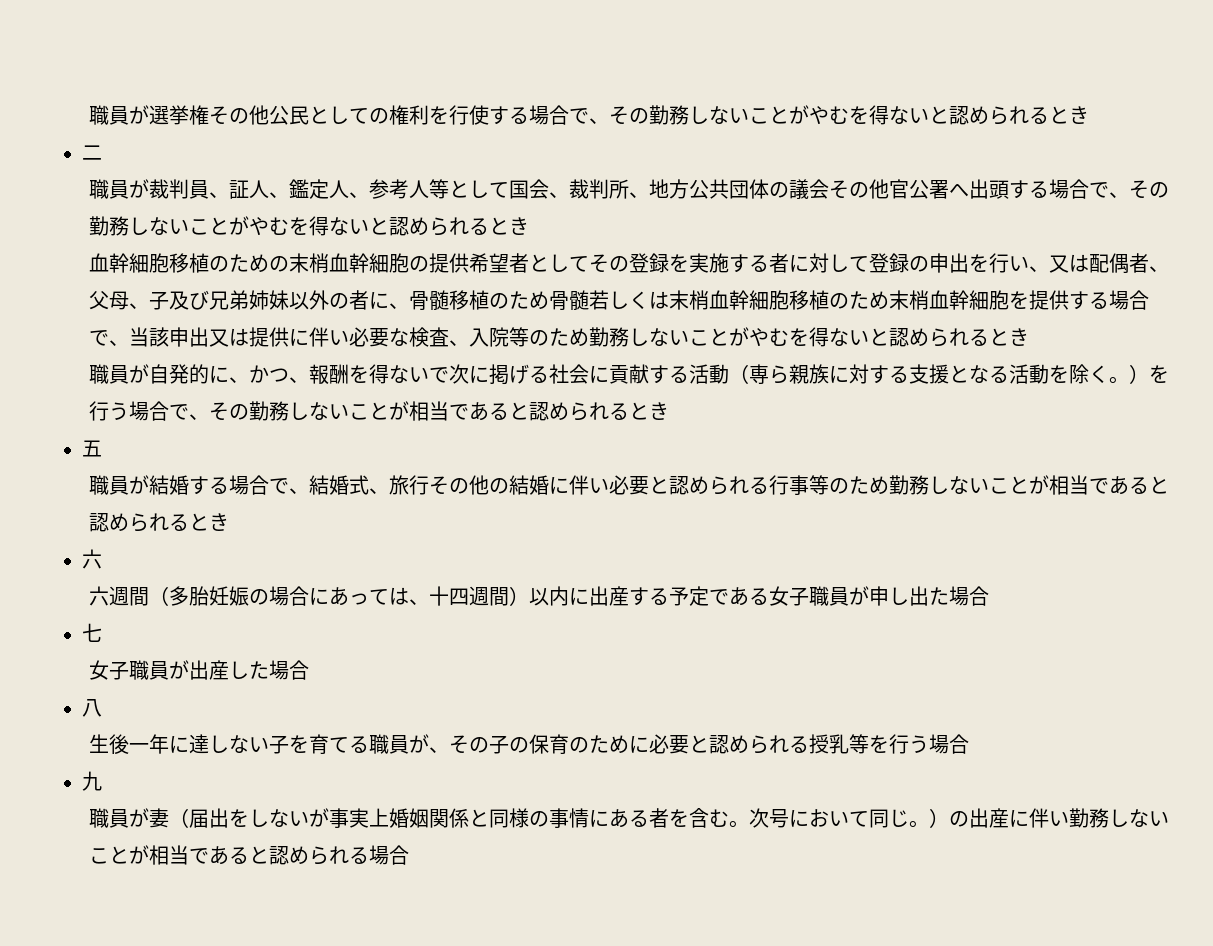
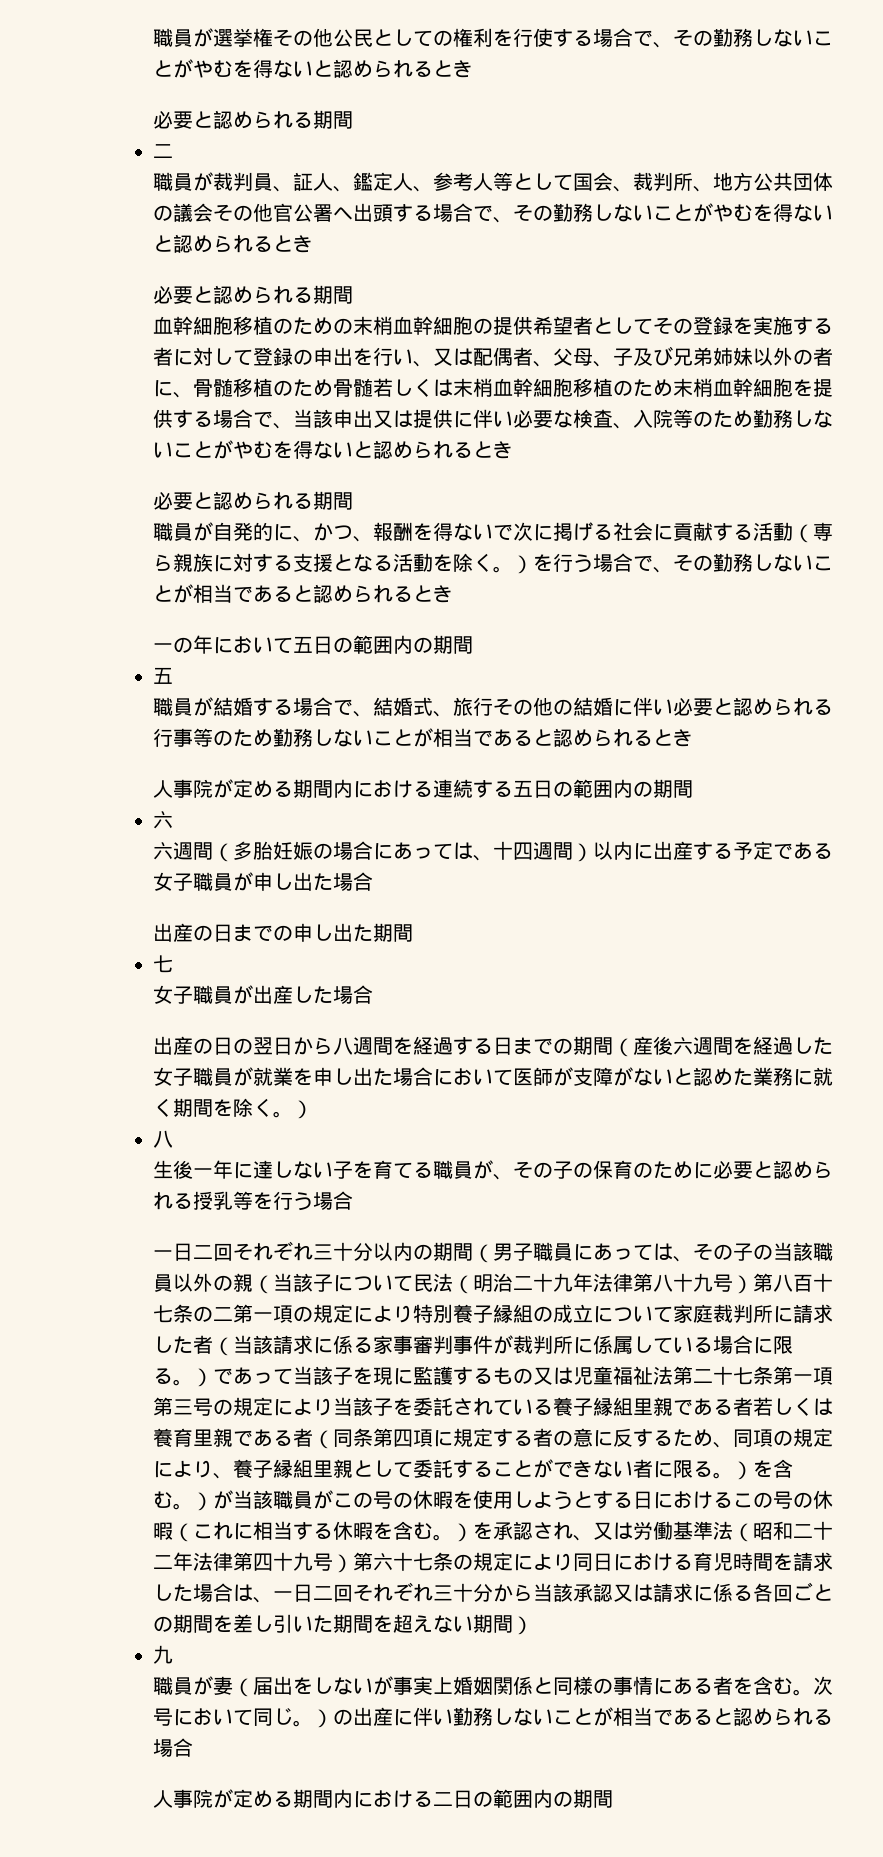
(1089, 115) none -> [153,110,354,129] // 必要と認められる期間
(529, 226) none -> [153,285,354,304] // 必要と認められる期間
(1029, 337) none -> [153,491,354,510] // 必要と認められる期間
(669, 411) none -> [153,635,474,654] // 一の年において五日の範囲内の期間
(229, 522) none -> [153,779,694,798] // 人事院が定める期間内における連続する五日の範囲内の期間
(989, 596) none -> [153,923,414,942] // 出産の日までの申し出た期間
(309, 670) none -> [153,1036,834,1057] [153,1067,834,1086] [153,1098,314,1119] // 出産の日の翌日から八週間を経過する日までの期間（産後六週間を経過した女子職員が就業を申し出た場合において医師が支障がないと認めた業務に就く期間を除く。）
(969, 744) none -> [153,1241,834,1263] [153,1273,834,1294] [153,1304,834,1323] [153,1335,794,1356] [153,1366,834,1387] [153,1397,834,1416] [153,1428,834,1449] [153,1459,794,1480] [153,1490,834,1511] [153,1521,834,1542] [153,1552,834,1573] [153,1582,834,1603] [153,1614,534,1635] // 一日二回それぞれ三十分以内の期間（男子職員にあっては、その子の当該職員以外の親（当該子について民法（明治二十九年法律第八十九号）第八百十七条の二第一項の規定により特別養子縁組の成立について家庭裁判所に請求した者（当該請求に係る家事審判事件が裁判所に係属している場合に限る。）であって当該子を現に監護するもの又は児童福祉法第二十七条第一項第三号の規定により当該子を委託されている養子縁組里親である者若しくは養育里親である者（同条第四項に規定する者の意に反するため、同項の規定により、養子縁組里親として委託することができない者に限る。）を含む。）が当該職員がこの号の休暇を使用しようとする日におけるこの号の休暇（これに相当する休暇を含む。）を承認され、又は労働基準法（昭和二十二年法律第四十九号）第六十七条の規定により同日における育児時間を請求した場合は、一日二回それぞれ三十分から当該承認又は請求に係る各回ごとの期間を差し引いた期間を超えない期間）
(409, 855) none -> [153,1789,614,1808] // 人事院が定める期間内における二日の範囲内の期間

